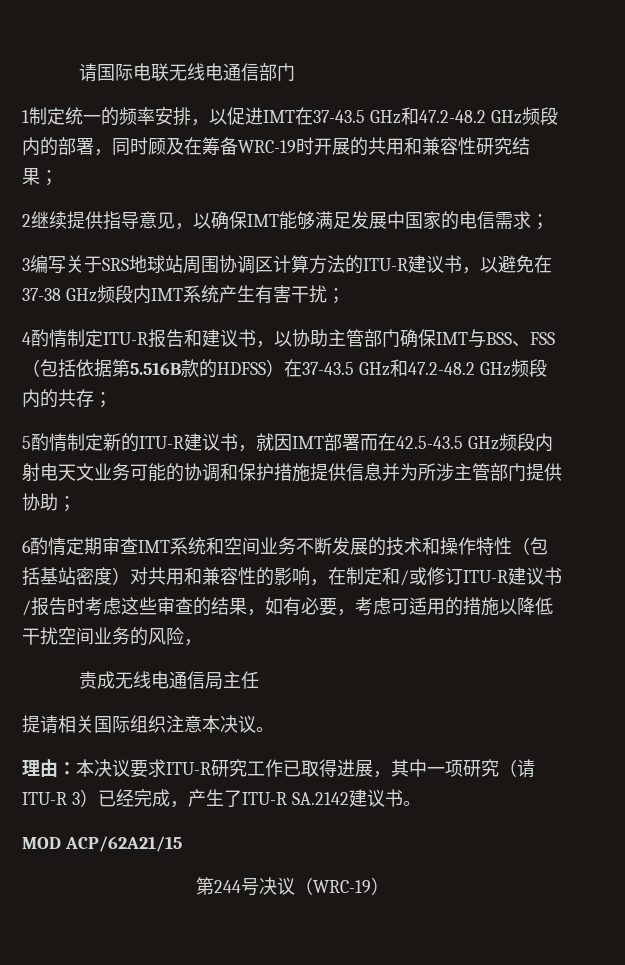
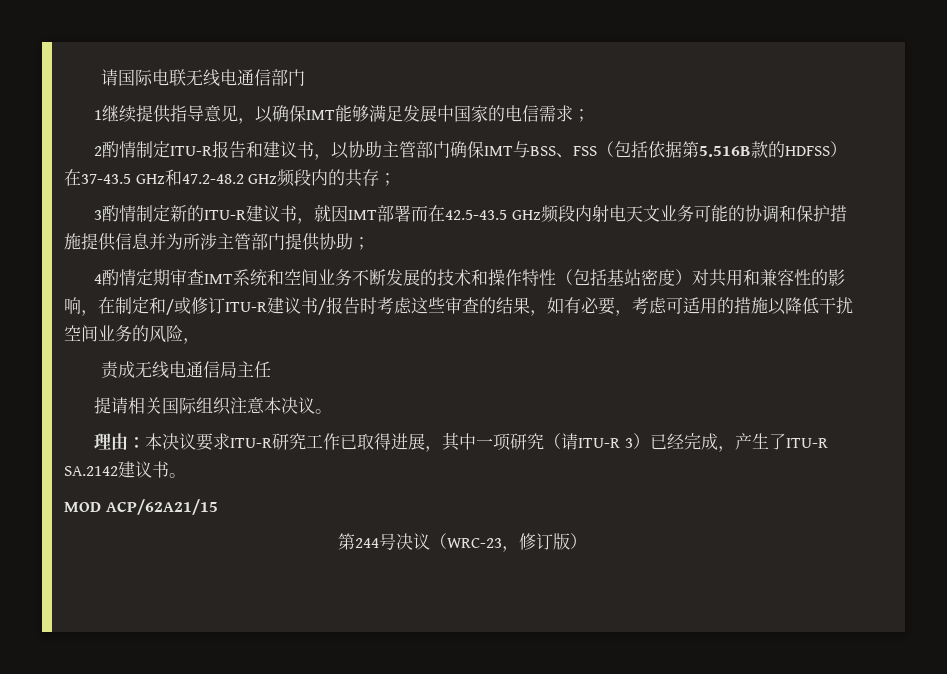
[29,107,558,126] [22,137,530,156] [22,168,58,186] [22,214,31,227] 制定统一的频率安排，以促进IMT在37-43.5 GHz和47.2-48.2 GHz频段内的部署，同时顾及在筹备WRC-19时开展的共用和兼容性研究结果； // 2 -> (103, 115) none
[22,255,552,274] [22,285,345,304] [22,332,31,345] 3编写关于SRS地球站周围协调区计算方法的ITU-R建议书，以避免在37-38 GHz频段内IMT系统产生有害干扰； // 4 -> [94,146,103,156] 2
[22,436,31,449] 5 -> [94,210,103,220] 3
[22,540,31,553] 6 -> [94,274,103,284] 4
[312,880,371,893] WRC-19 -> [446,533,570,552] WRC-23，修订版

